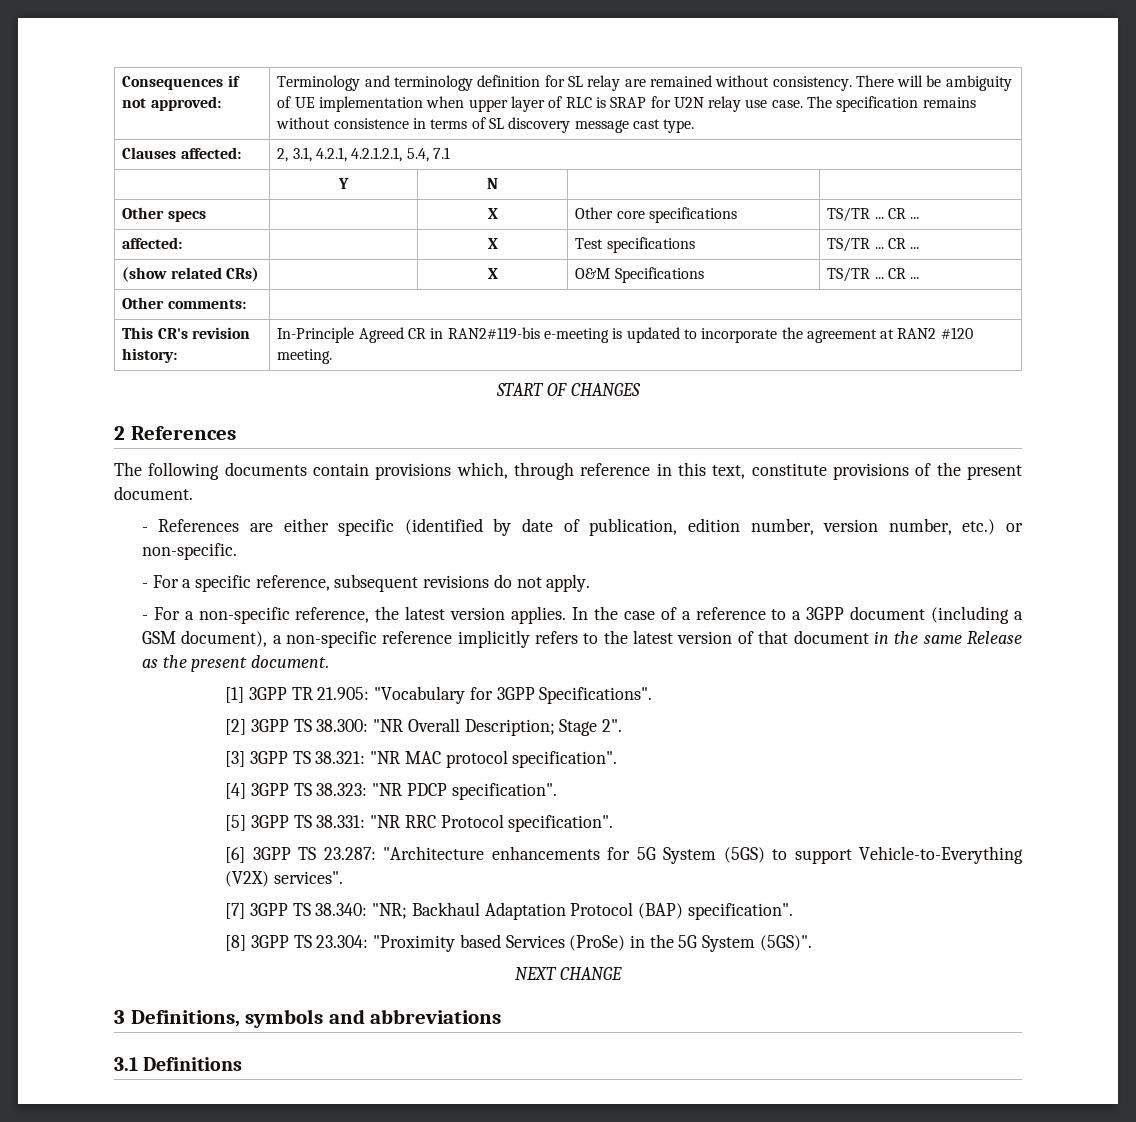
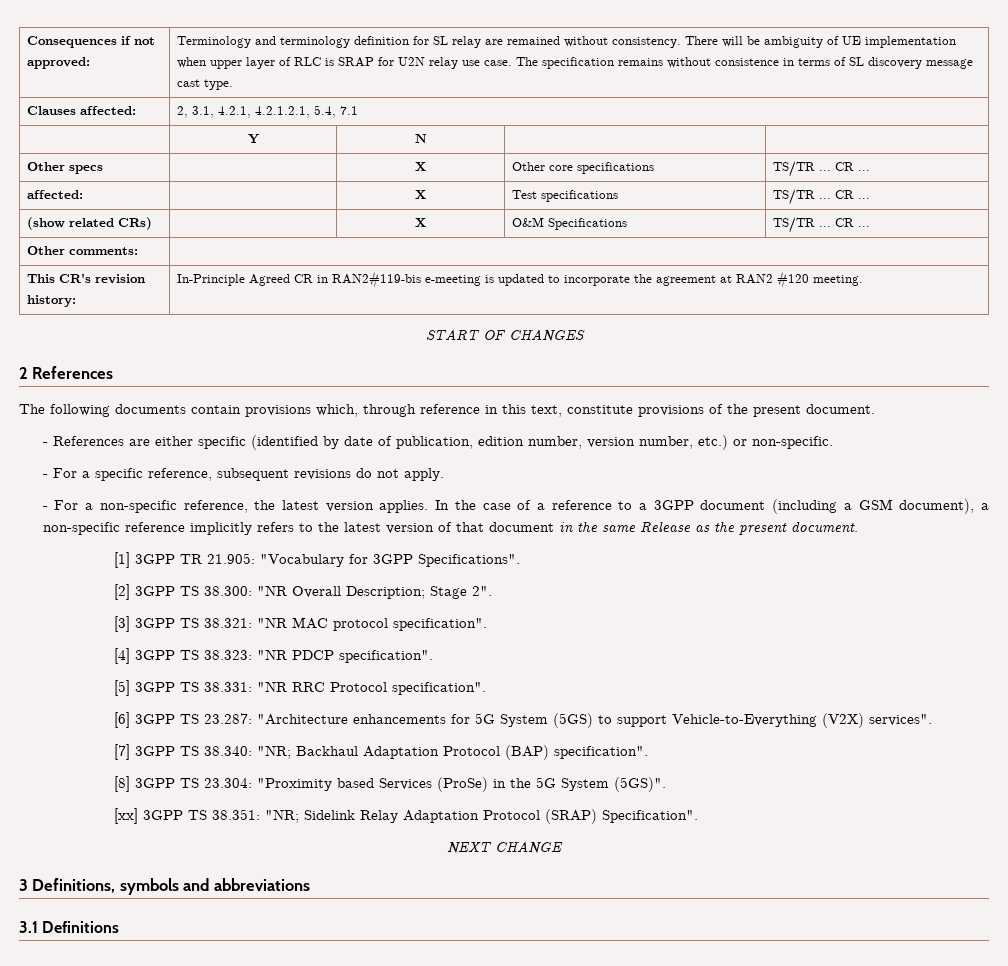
(812, 943) none -> [113,808,698,824] // [xx] 3GPP TS 38.351: "NR; Sidelink Relay Adaptation Protocol (SRAP) Specification".

